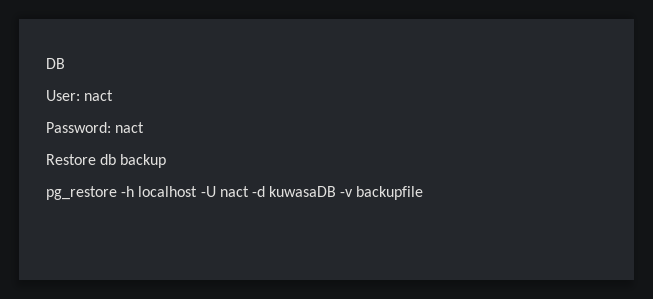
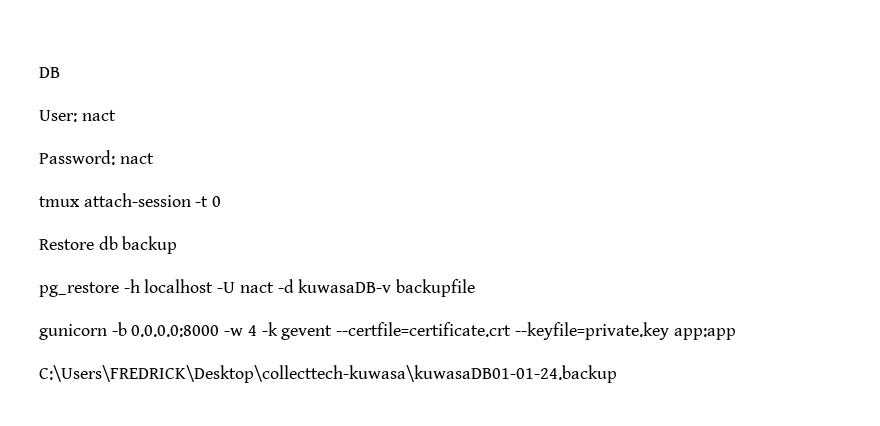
(145, 127) none -> [39,193,222,207] // tmux attach-session -t 0
[269,186,354,197] kuwasaDB -v -> [298,279,392,293] kuwasaDB-v
(424, 193) none -> [39,322,736,340] [39,365,617,383] // gunicorn -b 0.0.0.0:8000 -w 4 -k gevent --certfile=certificate.crt --keyfile=private.key app:app // C:\Users\FREDRICK\Desktop\collecttech-kuwasa\kuwasaDB01-01-24.backup

